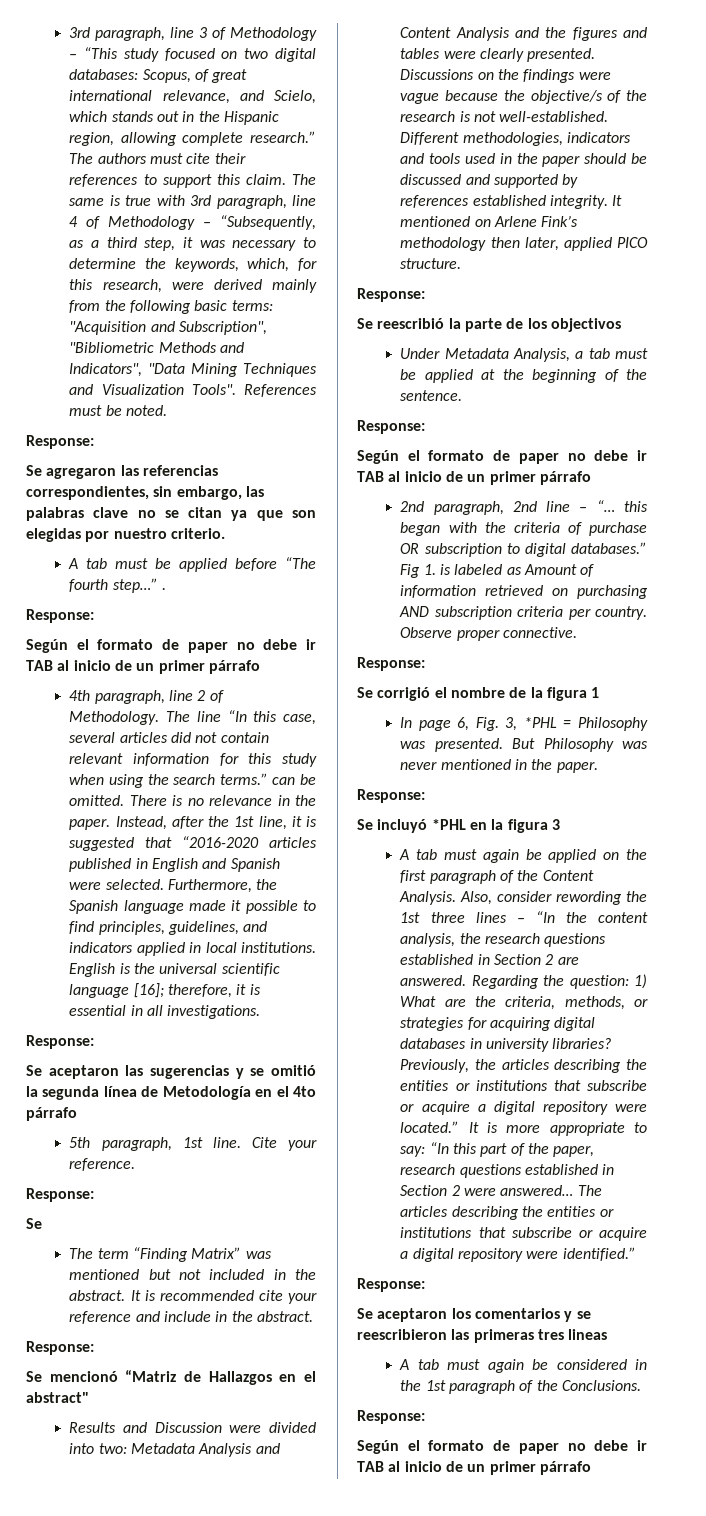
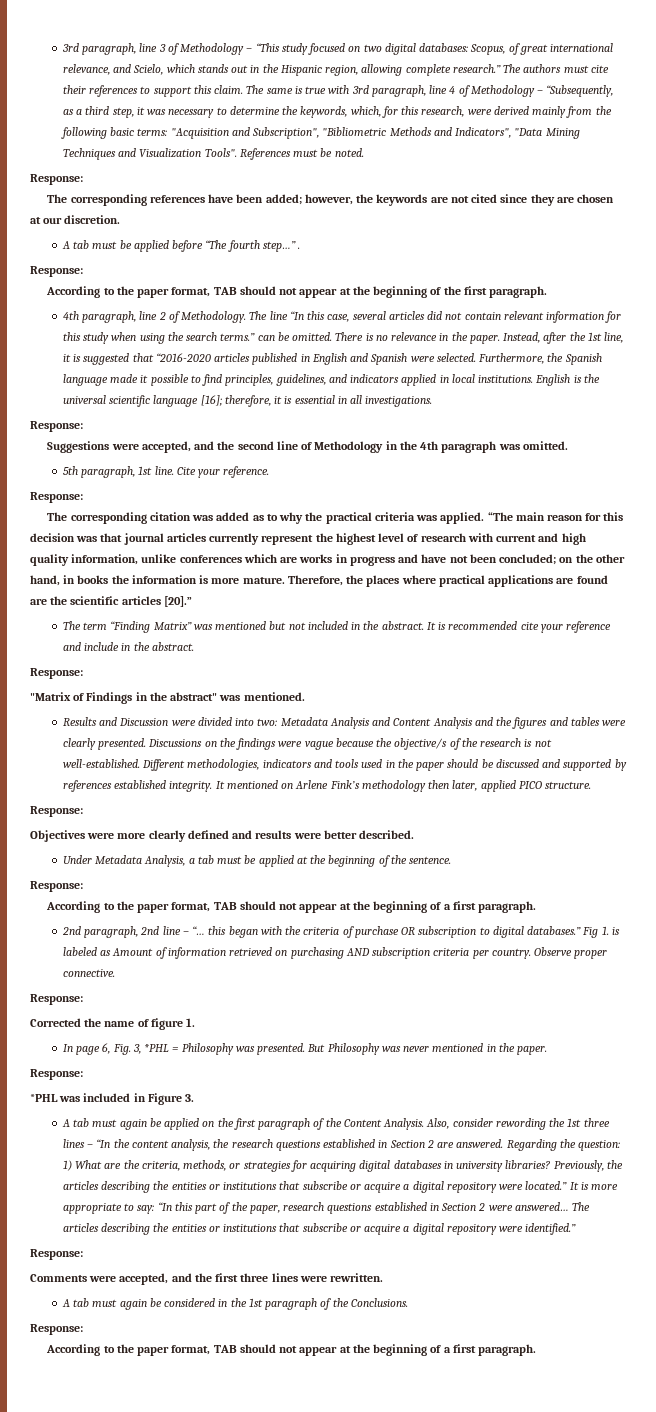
[26,465,218,479] [26,486,264,500] [26,507,316,521] [26,528,225,542] Se agregaron las referencias correspondientes, sin embargo, las palabras clave no se citan ya que son elegidas por nuestro criterio. -> [47,194,614,206] [30,215,121,224] The corresponding references have been added; however, the keywords are not cited since they are chosen at our discretion.
[26,639,317,653] [26,660,260,674] Según el formato de paper no debe ir TAB al inicio de un primer párrafo -> [46,286,547,298] According to the paper format, TAB should not appear at the beginning of the first paragraph.
[26,1065,317,1079] [26,1086,316,1100] [26,1107,77,1121] Se aceptaron las sugerencias y se omitió la segunda línea de Metodología en el 4to párrafo -> [47,441,568,453] Suggestions were accepted, and the second line of Methodology in the 4th paragraph was omitted.
[26,1218,42,1229] Se -> [47,512,624,524] [30,533,586,545] [30,554,625,566] [30,575,608,587] [30,596,192,607] The corresponding citation was added as to why the practical criteria was applied. “The main reason for this decision was that journal articles currently represent the highest level of research with current and high quality information, unlike conferences which are works in progress and have not been concluded; on the other hand, in books the information is more mature. Therefore, the places where practical applications are found are the scientific articles [20].”
[26,1370,317,1385] Se mencionó “Matriz de Hallazgos en el -> [30,692,167,704] "Matrix of Findings in the
(89, 1397) none -> [219,692,305,701] was mentioned.
[357,318,621,332] Se reescribió la parte de los objectivos -> [30,830,415,842] Objectives were more clearly defined and results were better described.
[357,450,647,464] [357,471,591,485] Según el formato de paper no debe ir TAB al inicio de un primer párrafo -> [46,901,536,913] According to the paper format, TAB should not appear at the beginning of a first paragraph.
[357,687,600,701] Se corrigió el nombre de la figura 1 -> [30,1018,196,1030] Corrected the name of figure 1.
[357,819,560,833] Se incluyó *PHL en la figura 3 -> [30,1093,195,1105] *PHL was included in Figure 3.
[357,1308,591,1322] [357,1329,608,1343] Se aceptaron los comentarios y se reescribieron las primeras tres lineas -> [30,1273,384,1285] Comments were accepted, and the first three lines were rewritten.
[357,1440,647,1454] [357,1461,591,1475] Según el formato de paper no debe ir TAB al inicio de un primer párrafo -> [46,1344,536,1356] According to the paper format, TAB should not appear at the beginning of a first paragraph.

